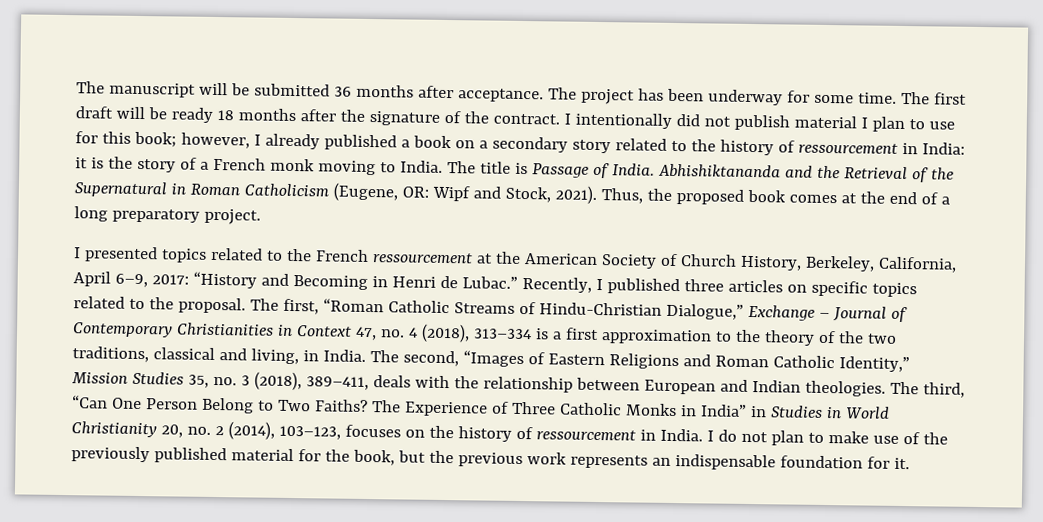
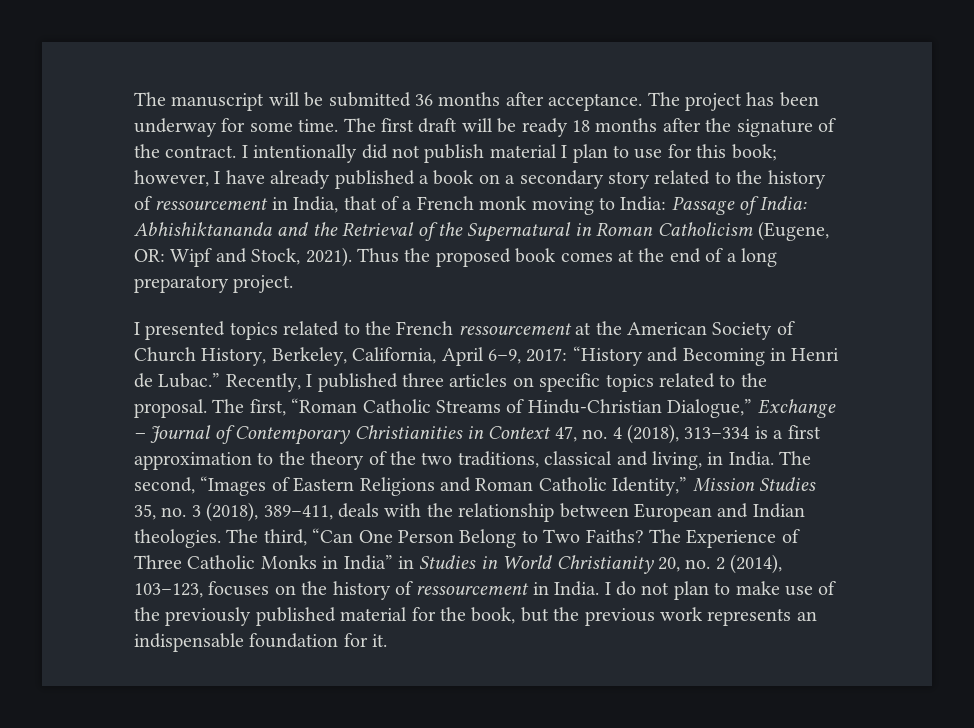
(261, 140) none -> [225,170,265,184] have
[921,142,965,155] [75,156,176,173] India: it is the story -> [293,196,377,213] India, that
[399,160,528,175] India. The title is -> [620,196,667,211] India:
[611,163,655,176] India. -> [759,196,807,210] India:
[600,188,643,204] Thus, -> [357,248,399,263] Thus

